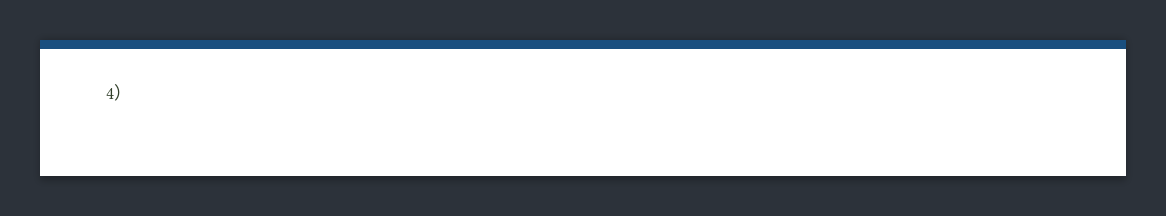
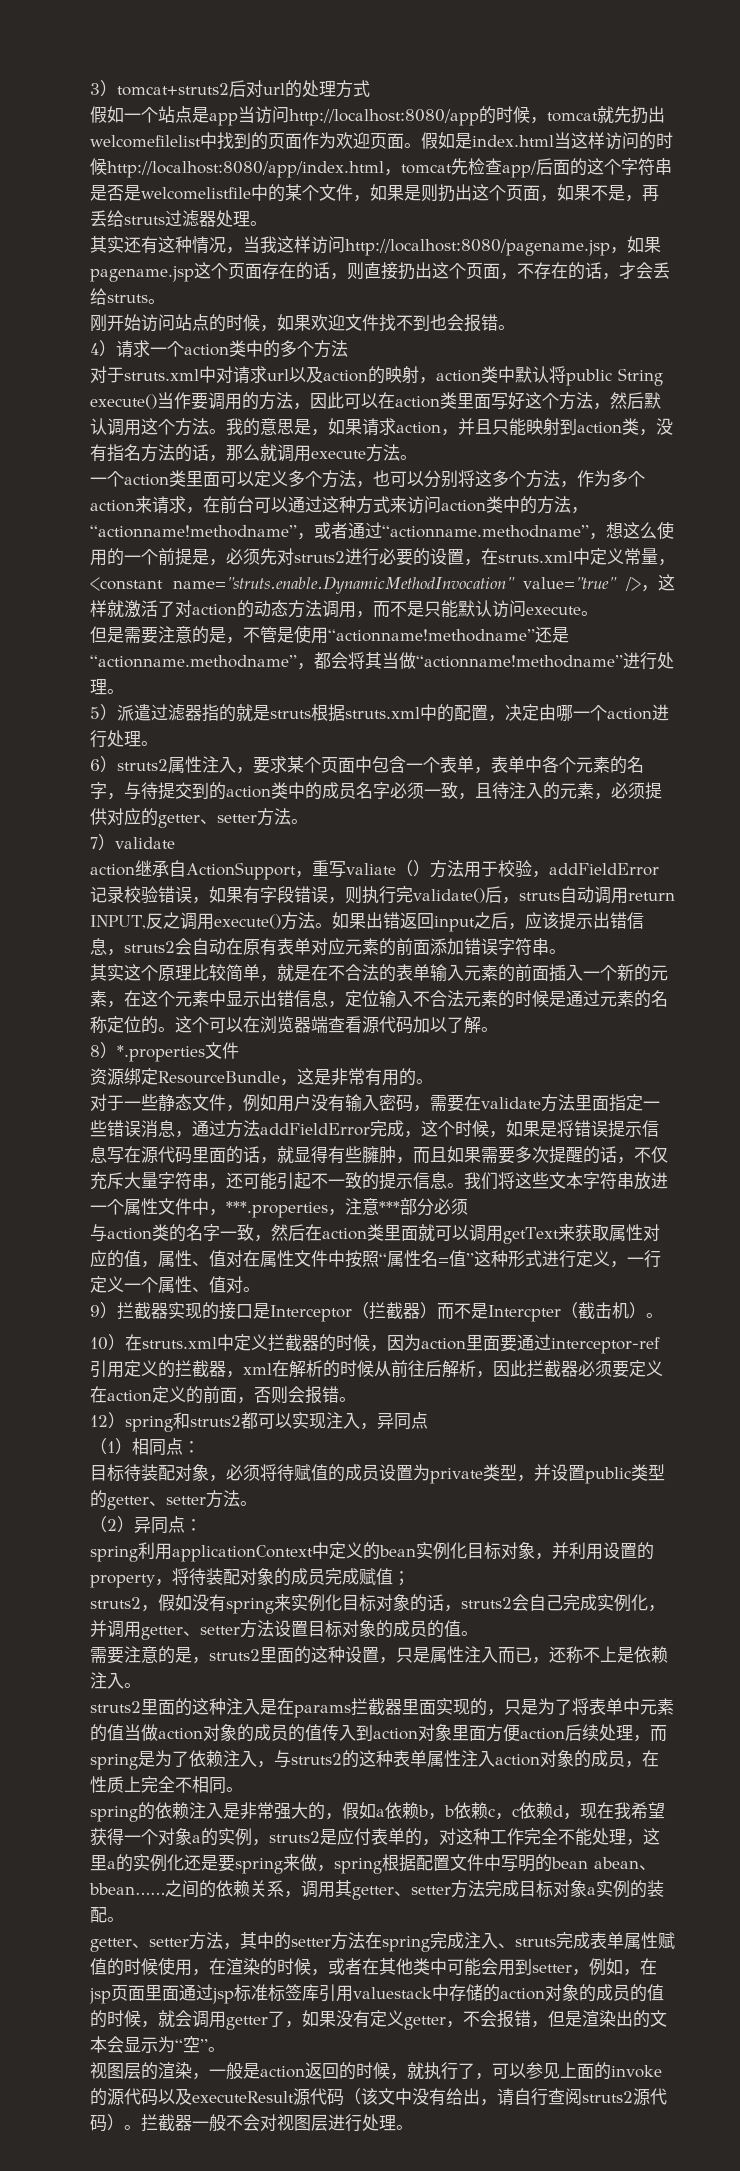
[106,84,132,101] 4） -> [90,80,370,98] [90,106,665,126] [90,132,673,150] [90,158,672,178] [90,184,659,202] [90,210,267,227] [90,236,661,256] [90,262,670,282] [90,288,165,305] [90,314,515,332] [90,340,348,358] [90,366,663,386] [90,392,661,410] [90,418,673,436] [90,444,417,462] [90,470,645,488] [90,496,588,514] [90,521,674,540] [90,548,675,566] [90,574,675,594] [90,600,598,618] [90,625,569,644] [90,652,674,670] [90,679,124,695] [90,704,669,722] [90,730,158,748] [90,756,644,774] [90,782,662,800] [90,808,308,828] [90,834,175,851] [90,860,659,880] [90,886,675,904] [90,912,644,932] [90,938,566,956] [90,964,668,982] [90,990,668,1008] [90,1016,498,1034] [90,1042,239,1062] [90,1068,433,1086] [90,1094,660,1112] [90,1120,659,1138] [90,1146,668,1164] [90,1172,668,1190] [90,1198,468,1218] [90,1224,660,1244] [90,1250,661,1268] [90,1276,260,1293] [90,1302,663,1322] [90,1334,660,1354] [90,1360,663,1378] [90,1386,356,1404] [90,1412,428,1432] [90,1438,200,1456] [90,1464,665,1484] [90,1490,257,1510] [90,1516,202,1534] [90,1542,654,1562] [90,1568,410,1588] [90,1594,665,1614] [90,1620,478,1640] [90,1646,668,1664] [90,1672,141,1689] [90,1698,674,1718] [90,1724,667,1742] [90,1750,659,1770] [90,1776,243,1794] [90,1802,665,1822] [90,1828,660,1846] [90,1854,656,1874] [89,1880,664,1900] [90,1907,124,1923] [90,1932,675,1952] [90,1957,657,1976] [89,1984,664,2004] [90,2010,667,2030] [90,2036,225,2053] [90,2062,662,2080] [90,2088,667,2106] [90,2114,413,2132] 3）tomcat+struts2后对url的处理方式 // 假如一个站点是app当访问http://localhost:8080/app的时候，tomcat就先扔出welcomefilelist中找到的页面作为欢迎页面。假如是index.html当这样访问的时候http://localhost:8080/app/index.html，tomcat先检查app/后面的这个字符串是否是welcomelistfile中的某个文件，如果是则扔出这个页面，如果不是，再丢给struts过滤器处理。 // 其实还有这种情况，当我这样访问http://localhost:8080/pagename.jsp，如果pagename.jsp这个页面存在的话，则直接扔出这个页面，不存在的话，才会丢给struts。 // 刚开始访问站点的时候，如果欢迎文件找不到也会报错。 // 4）请求一个action类中的多个方法 // 对于struts.xml中对请求url以及action的映射，action类中默认将public String execute()当作要调用的方法，因此可以在action类里面写好这个方法，然后默认调用这个方法。我的意思是，如果请求action，并且只能映射到action类，没有指名方法的话，那么就调用execute方法。 // 一个action类里面可以定义多个方法，也可以分别将这多个方法，作为多个action来请求，在前台可以通过这种方式来访问action类中的方法，“actionname!methodname”，或者通过“actionname.methodname”，想这么使用的一个前提是，必须先对struts2进行必要的设置，在struts.xml中定义常量，<constant name="struts.enable.DynamicMethodInvocation" value="true" />，这样就激活了对action的动态方法调用，而不是只能默认访问execute。 // 但是需要注意的是，不管是使用“actionname!methodname”还是“actionname.methodname”，都会将其当做“actionname!methodname”进行处理。 // 5）派遣过滤器指的就是struts根据struts.xml中的配置，决定由哪一个action进行处理。 // 6）struts2属性注入，要求某个页面中包含一个表单，表单中各个元素的名字，与待提交到的action类中的成员名字必须一致，且待注入的元素，必须提供对应的getter、setter方法。 // 7）validate // action继承自ActionSupport，重写valiate（）方法用于校验，addFieldError记录校验错误，如果有字段错误，则执行完validate()后，struts自动调用return INPUT,反之调用execute()方法。如果出错返回input之后，应该提示出错信息，struts2会自动在原有表单对应元素的前面添加错误字符串。 // 其实这个原理比较简单，就是在不合法的表单输入元素的前面插入一个新的元素，在这个元素中显示出错信息，定位输入不合法元素的时候是通过元素的名称定位的。这个可以在浏览器端查看源代码加以了解。 // 8）*.properties文件 // 资源绑定ResourceBundle，这是非常有用的。 // 对于一些静态文件，例如用户没有输入密码，需要在validate方法里面指定一些错误消息，通过方法addFieldError完成，这个时候，如果是将错误提示信息写在源代码里面的话，就显得有些臃肿，而且如果需要多次提醒的话，不仅充斥大量字符串，还可能引起不一致的提示信息。我们将这些文本字符串放进一个属性文件中，***.properties，注意***部分必须 // 与action类的名字一致，然后在action类里面就可以调用getText来获取属性对应的值，属性、值对在属性文件中按照“属性名=值”这种形式进行定义，一行定义一个属性、值对。 // 9）拦截器实现的接口是Interceptor（拦截器）而不是Intercpter（截击机）。 // 10）在struts.xml中定义拦截器的时候，因为action里面要通过interceptor-ref引用定义的拦截器，xml在解析的时候从前往后解析，因此拦截器必须要定义在action定义的前面，否则会报错。 // 12）spring和struts2都可以实现注入，异同点 // （1）相同点： // 目标待装配对象，必须将待赋值的成员设置为private类型，并设置public类型的getter、setter方法。 // （2）异同点： // spring利用applicationContext中定义的bean实例化目标对象，并利用设置的property，将待装配对象的成员完成赋值； // struts2，假如没有spring来实例化目标对象的话，struts2会自己完成实例化，并调用getter、setter方法设置目标对象的成员的值。 // 需要注意的是，struts2里面的这种设置，只是属性注入而已，还称不上是依赖注入。 // struts2里面的这种注入是在params拦截器里面实现的，只是为了将表单中元素的值当做action对象的成员的值传入到action对象里面方便action后续处理，而spring是为了依赖注入，与struts2的这种表单属性注入action对象的成员，在性质上完全不相同。 // spring的依赖注入是非常强大的，假如a依赖b，b依赖c，c依赖d，现在我希望获得一个对象a的实例，struts2是应付表单的，对这种工作完全不能处理，这里a的实例化还是要spring来做，spring根据配置文件中写明的bean abean、bbean……之间的依赖关系，调用其getter、setter方法完成目标对象a实例的装配。 // getter、setter方法，其中的setter方法在spring完成注入、struts完成表单属性赋值的时候使用，在渲染的时候，或者在其他类中可能会用到setter，例如，在jsp页面里面通过jsp标准标签库引用valuestack中存储的action对象的成员的值的时候，就会调用getter了，如果没有定义getter，不会报错，但是渲染出的文本会显示为“空”。 // 视图层的渲染，一般是action返回的时候，就执行了，可以参见上面的invoke的源代码以及executeResult源代码（该文中没有给出，请自行查阅struts2源代码）。拦截器一般不会对视图层进行处理。

